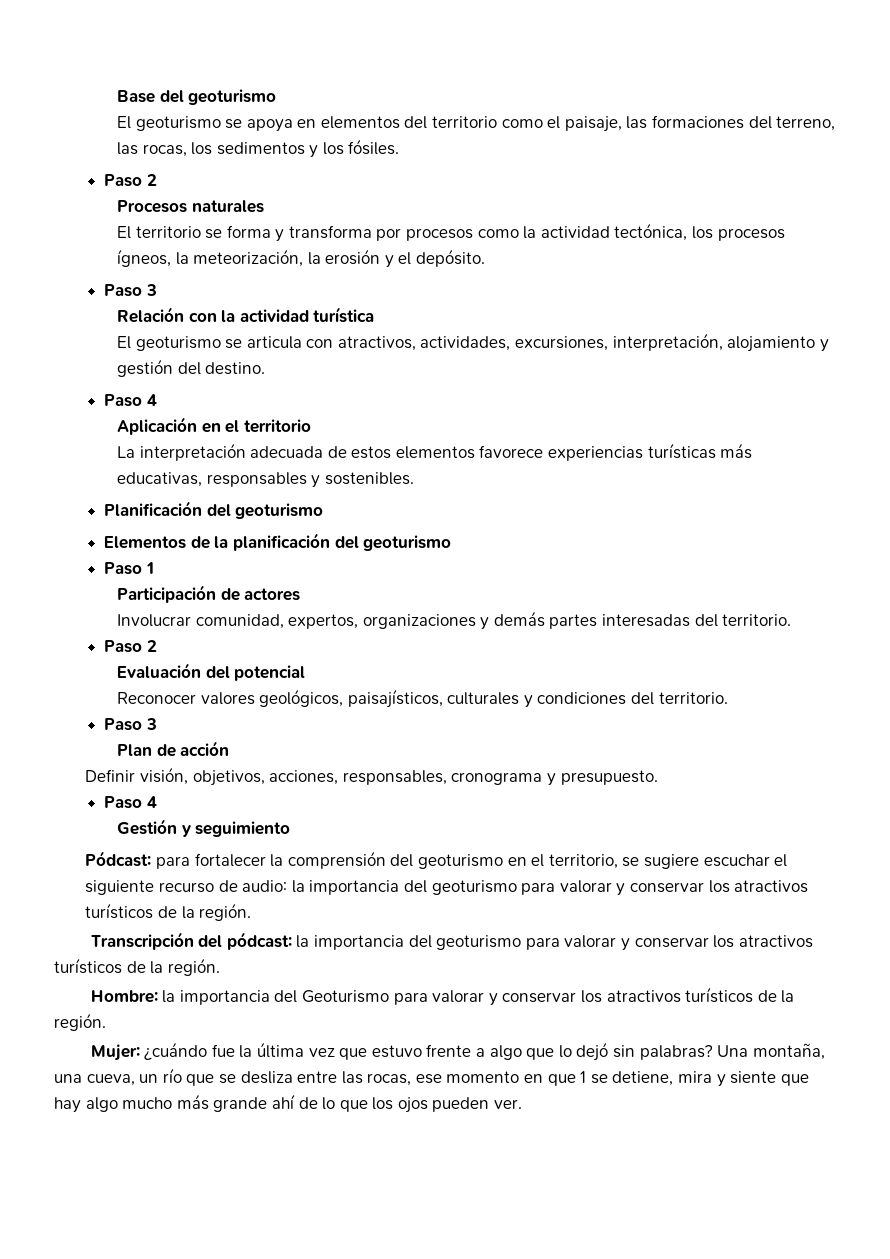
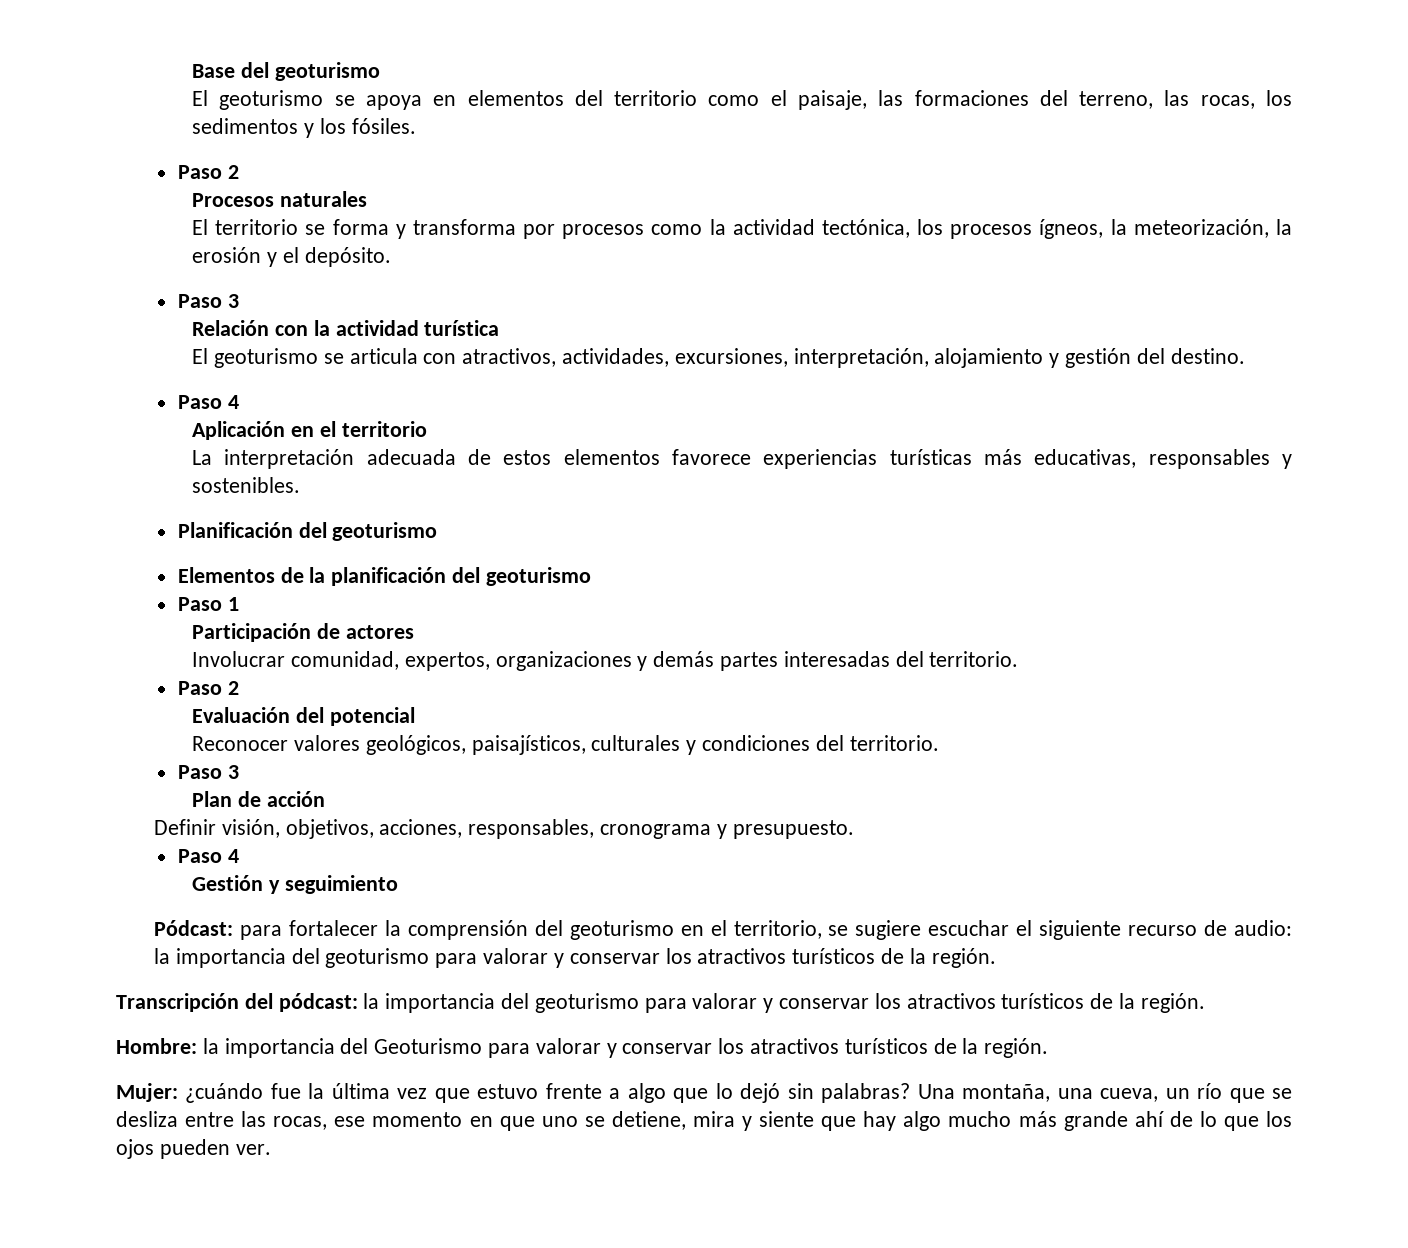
[580,1071,587,1083] 1 -> [541,1116,578,1127] uno

